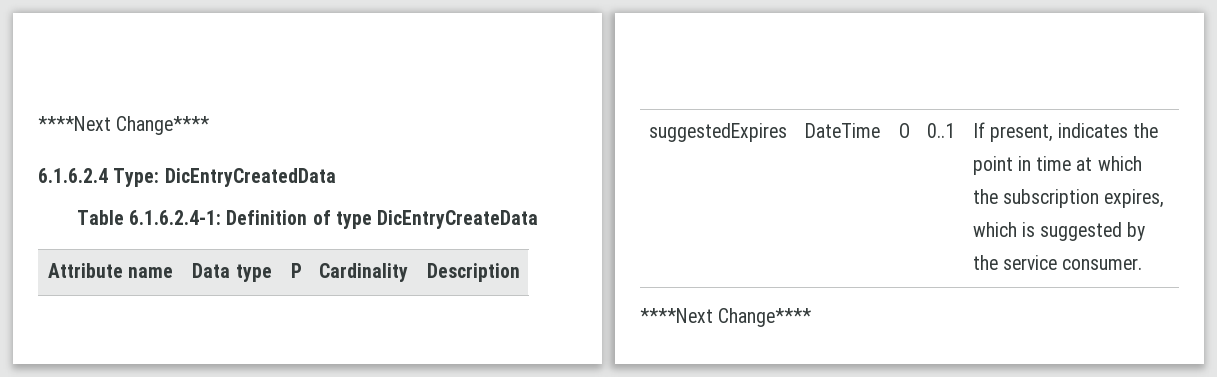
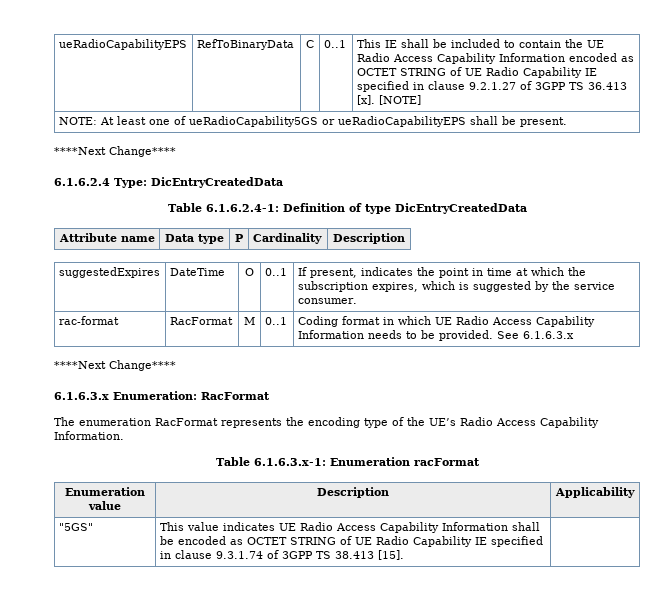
(38, 123) none -> [58,39,187,50] [196,39,294,50] [306,40,314,48] [323,40,346,48] [356,39,604,48] [356,53,634,64] [356,67,597,78] [356,81,627,92] [356,95,421,105] [58,116,567,127] ueRadioCapabilityEPS | RefToBinaryData | C | 0..1 | This IE shall be included to contain the UE Radio Access Capability Information encoded as OCTET STRING of UE Radio Capability IE specified in clause 9.2.1.27 of 3GPP TS 36.413 [x]. [NOTE] // NOTE: At least one of ueRadioCapability5GS or ueRadioCapabilityEPS shall be present. //
[377,210,539,229] DicEntryCreateData -> [394,203,527,214] DicEntryCreatedData
[640,308,812,327] // ****Next Change**** -> [58,316,119,325] [169,317,233,325] [244,317,255,325] [264,317,287,325] [297,316,595,327] [297,330,574,341] [54,360,176,371] [54,391,270,400] [54,417,599,428] [54,431,124,440] [215,457,480,466] [65,487,145,496] [88,501,121,510] [317,487,389,498] [555,487,635,498] [58,523,93,531] [159,522,540,533] [159,536,543,547] [159,550,404,560] // rac-format | RacFormat | M | 0..1 | Coding format in which UE Radio Access Capability Information needs to be provided. See 6.1.6.3.x // ****Next Change**** // 6.1.6.3.x Enumeration: RacFormat // The enumeration RacFormat represents the encoding type of the UE’s Radio Access Capability Information. // Table 6.1.6.3.x-1: Enumeration racFormat // Enumeration value | Description | Applicability // "5GS" | This value indicates UE Radio Access Capability Information shall be encoded as OCTET STRING of UE Radio Capability IE specified in clause 9.3.1.74 of 3GPP TS 38.413 [15]. |

